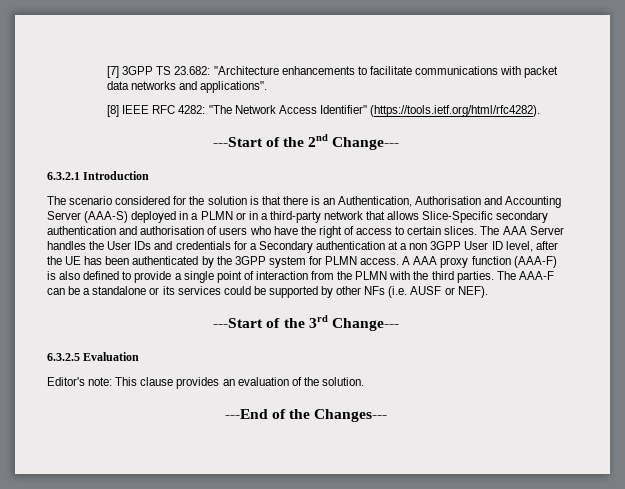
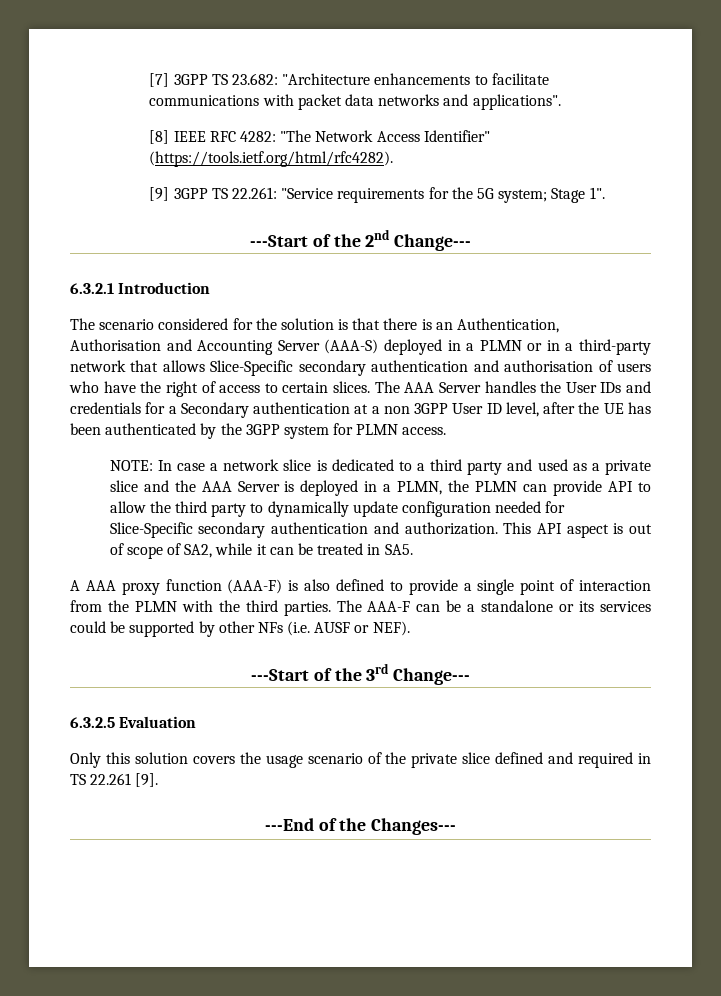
(540, 111) none -> [149,187,605,203] // [9] 3GPP TS 22.261: "Service requirements for the 5G system; Stage 1".
(400, 261) none -> [109,459,651,475] [109,480,651,496] [109,501,566,517] [109,522,652,538] [109,543,413,559] // NOTE: In case a network slice is dedicated to a third party and used as a private slice and the AAA Server is deployed in a PLMN, the PLMN can provide API to allow the third party to dynamically update configuration needed for Slice-Specific secondary authentication and authorization. This API aspect is out of scope of SA2, while it can be treated in SA5. //
[47,377,364,389] Editor's note: This clause provides an evaluation of the solution. -> [70,752,652,768] [70,773,159,787] Only this solution covers the usage scenario of the private slice defined and required in TS 22.261 [9].

